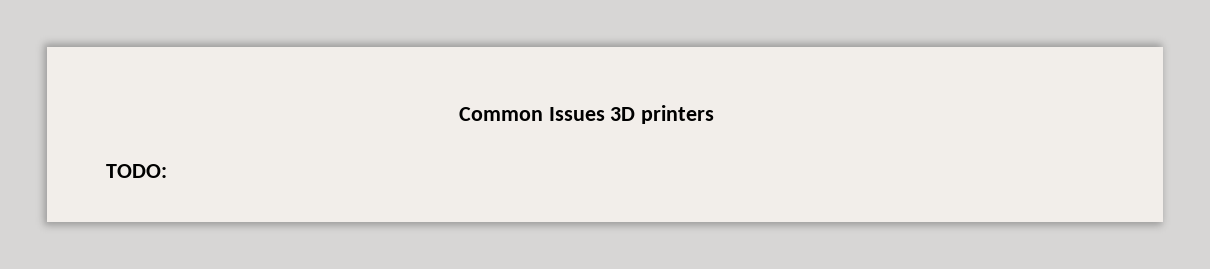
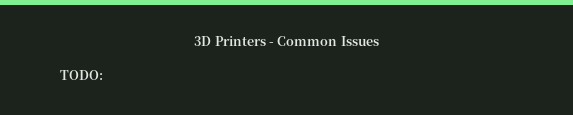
(458, 114) none -> [194,36,274,46] 3D Printers -
[610,105,715,124] 3D printers -> (379, 41) none

